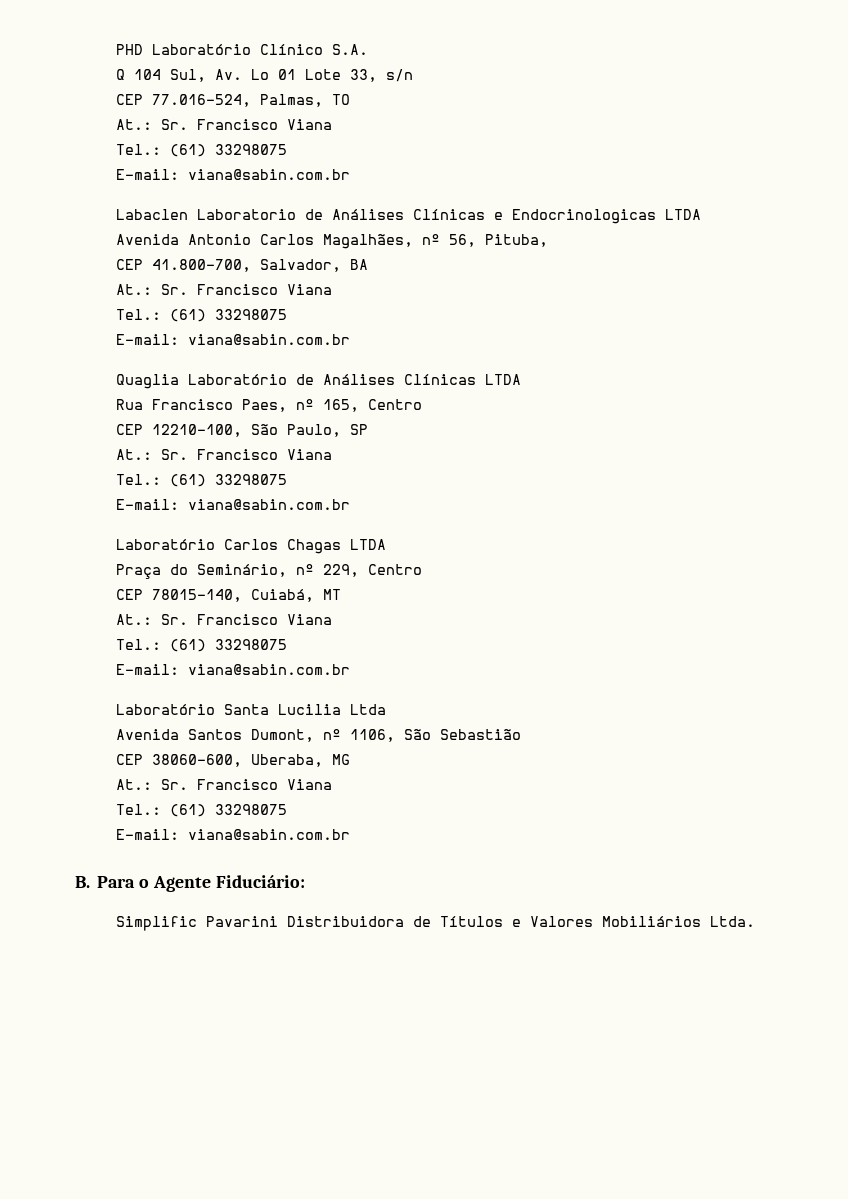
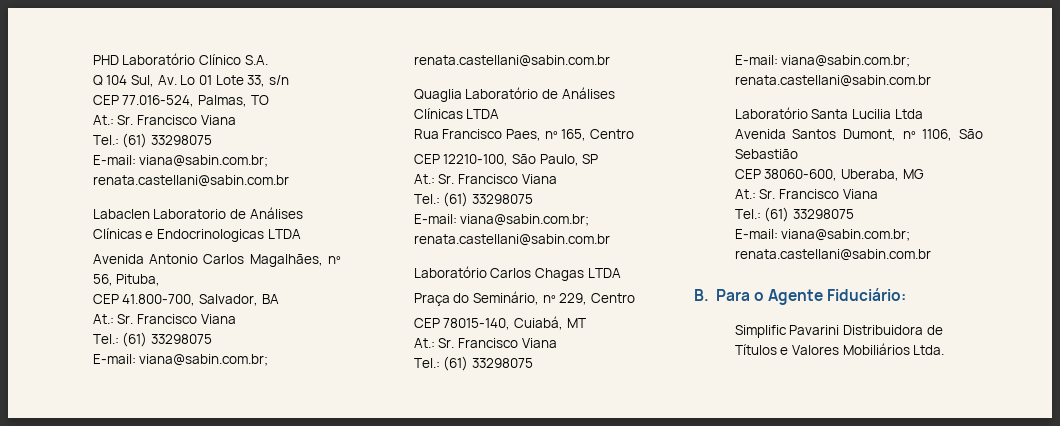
[187,169,350,180] viana@sabin.com.br -> [139,155,269,167] [92,175,289,187] viana@sabin.com.br; renata.castellani@sabin.com.br
[187,334,350,345] viana@sabin.com.br -> [139,354,269,366] [413,55,610,67] viana@sabin.com.br; renata.castellani@sabin.com.br
[187,499,350,510] viana@sabin.com.br -> [460,214,590,226] [413,234,610,246] viana@sabin.com.br; renata.castellani@sabin.com.br
[187,664,350,675] viana@sabin.com.br -> [781,55,911,67] [734,75,931,87] viana@sabin.com.br; renata.castellani@sabin.com.br
[187,829,350,840] viana@sabin.com.br -> [781,229,911,241] [734,249,931,261] viana@sabin.com.br; renata.castellani@sabin.com.br

